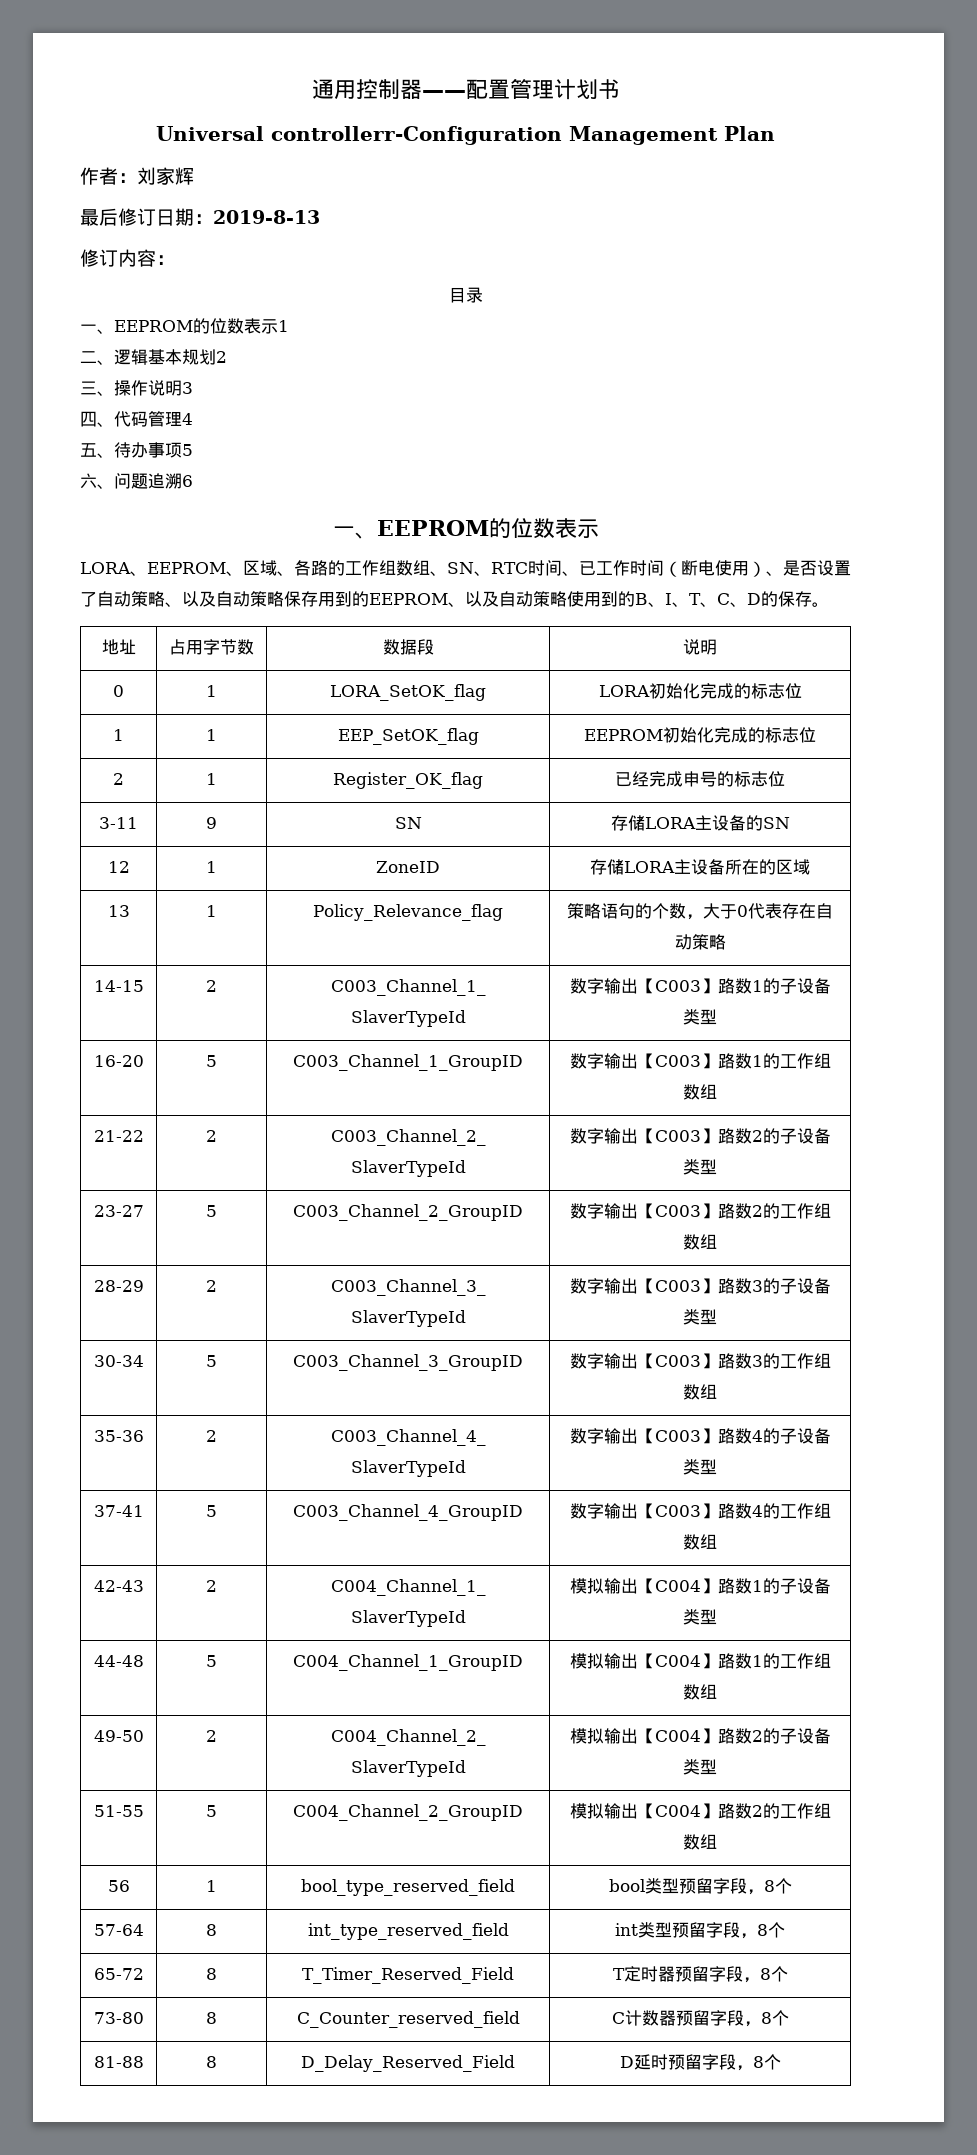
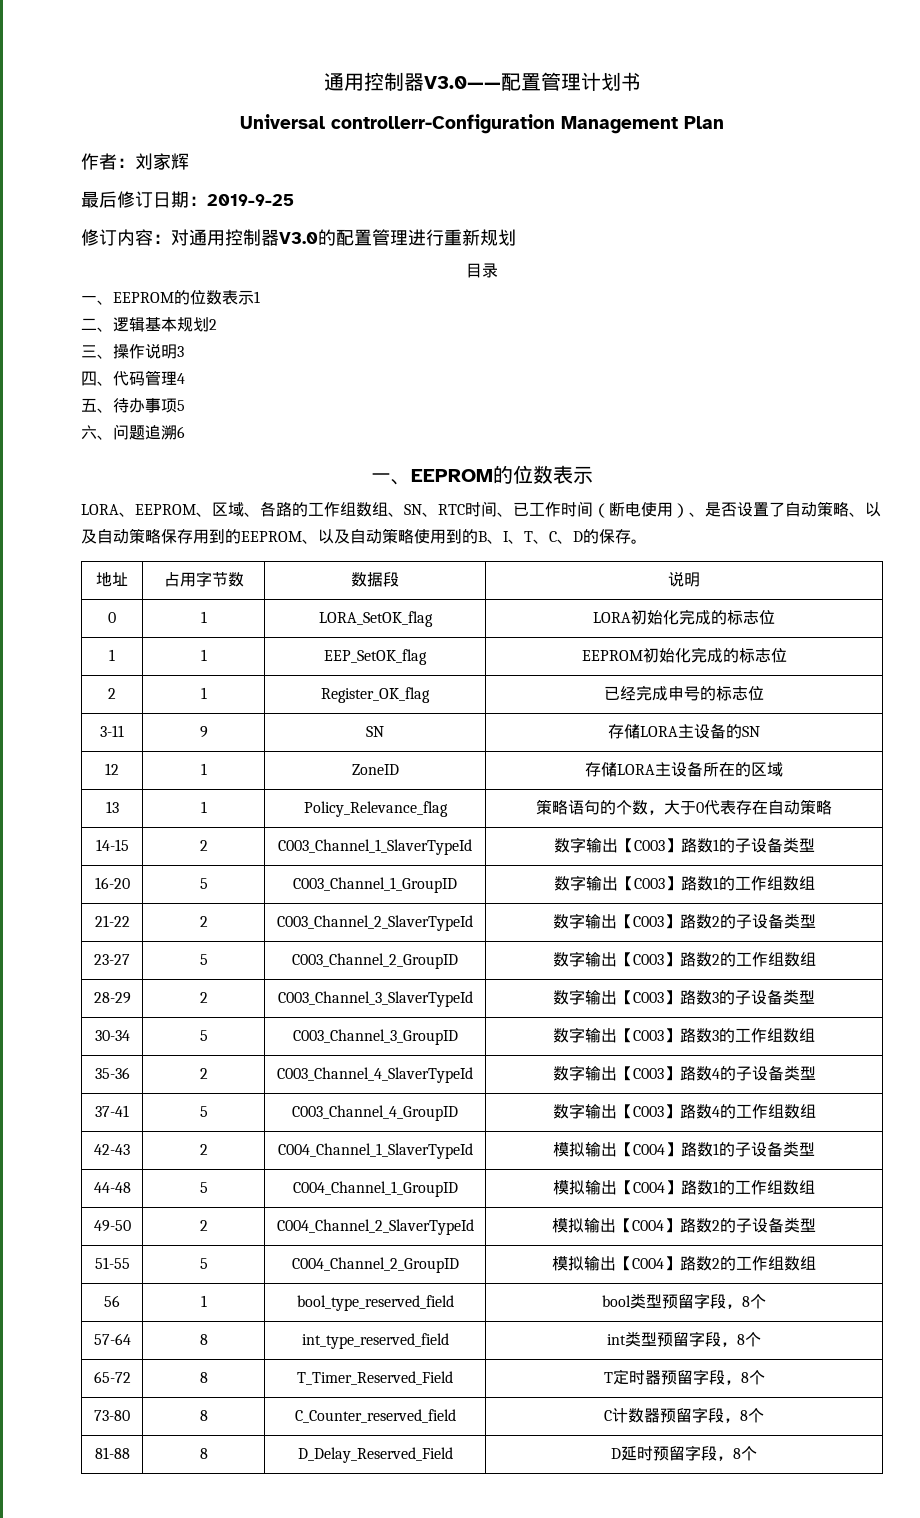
[311,79,466,99] 通用控制器—— -> [323,72,501,91] 通用控制器V3.0——
[213,210,320,224] 2019-8-13 -> [207,194,294,206] 2019-9-25
(175, 260) none -> [171,229,516,246] 对通用控制器V3.0的配置管理进行重新规划

